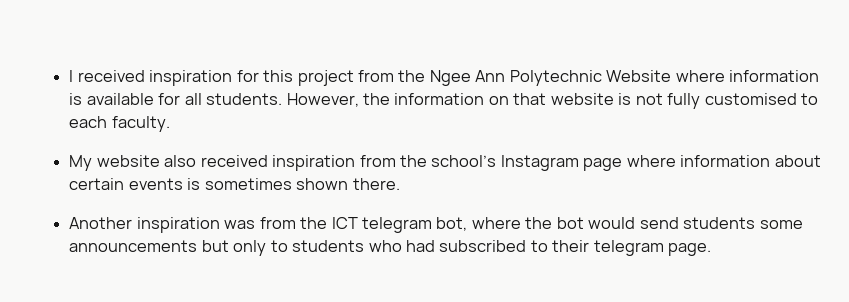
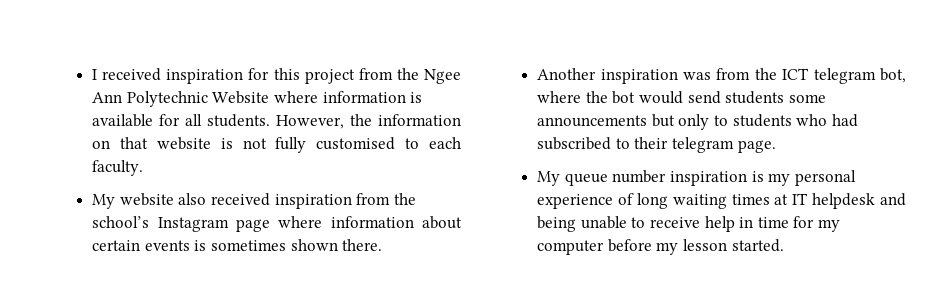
(712, 249) none -> [537,170,856,186] [537,193,906,209] [537,216,840,232] [537,239,784,255] // My queue number inspiration is my personal experience of long waiting times at IT helpdesk and being unable to receive help in time for my computer before my lesson started.

